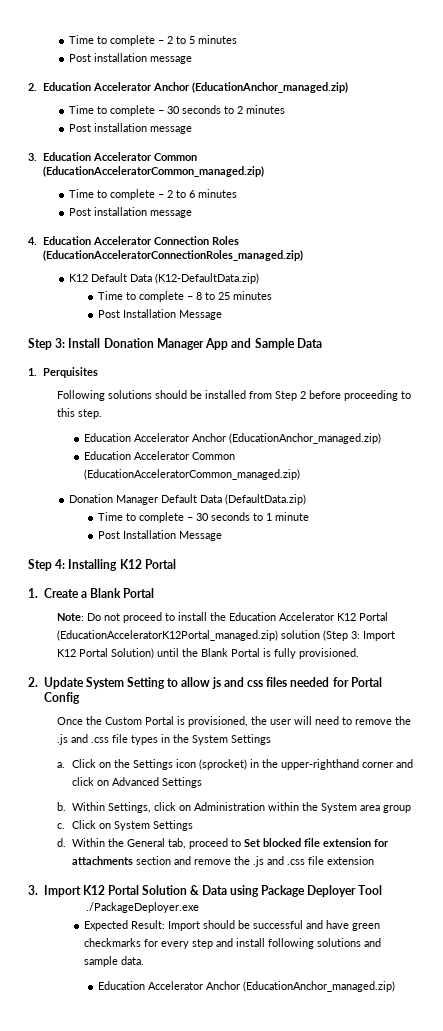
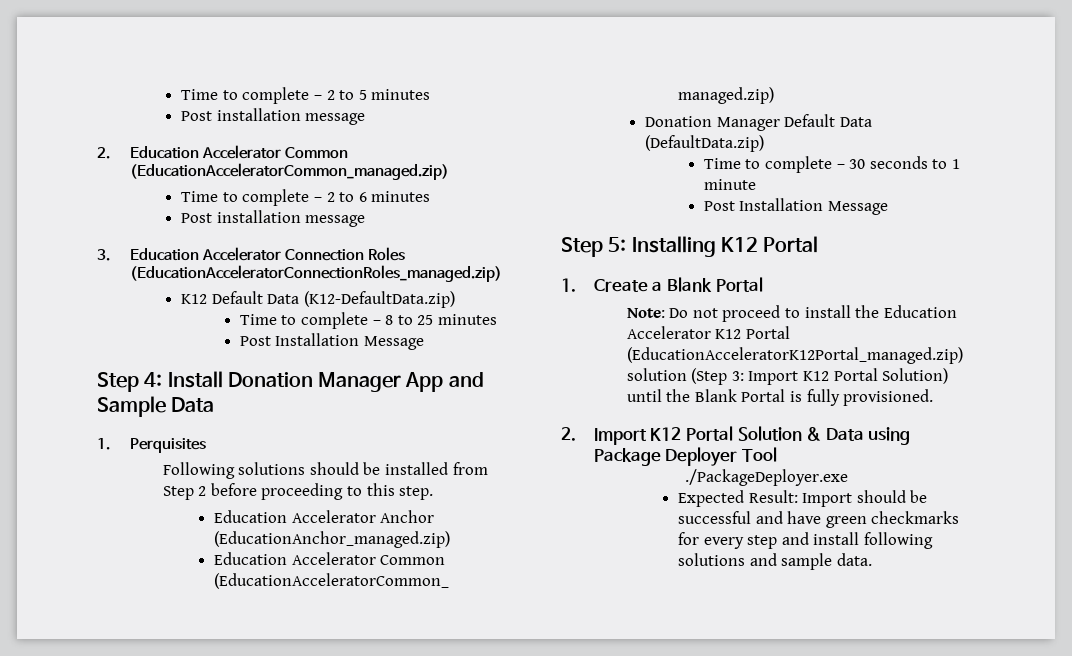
[152,82,348,93] [69,105,286,116] [69,123,193,134] [28,152,152,161] Anchor (EducationAnchor_managed.zip) // Time to complete – 30 seconds to 2 minutes // Post installation message // 3. Education Accelerator -> (281, 152) none
[28,237,37,245] 4. -> [97,249,110,261] 3.
[55,338,66,348] 3: -> [144,372,163,387] 4:
[55,559,66,569] 4: -> [608,237,627,252] 5:
[43,677,382,689] [43,692,80,704] [57,716,412,727] [57,734,272,745] [57,759,413,770] [71,777,202,788] [57,802,411,813] [57,820,193,831] [57,838,389,849] [71,856,374,867] [28,885,38,895] Update System Setting to allow js and css files needed for Portal Config // Once the Custom Portal is provisioned, the user will need to remove the .js and .css file types in the System Settings // a. Click on the Settings icon (sprocket) in the upper-righthand corner and click on Advanced Settings // b. Within Settings, click on Administration within the System area group // c. Click on System Settings // d. Within the General tab, proceed to Set blocked file extension for attachments section and remove the .js and .css file extension // 3. -> (576, 434) none
[98,981,396,992] // Education Accelerator Anchor (EducationAnchor_managed.zip) -> (872, 559) none

